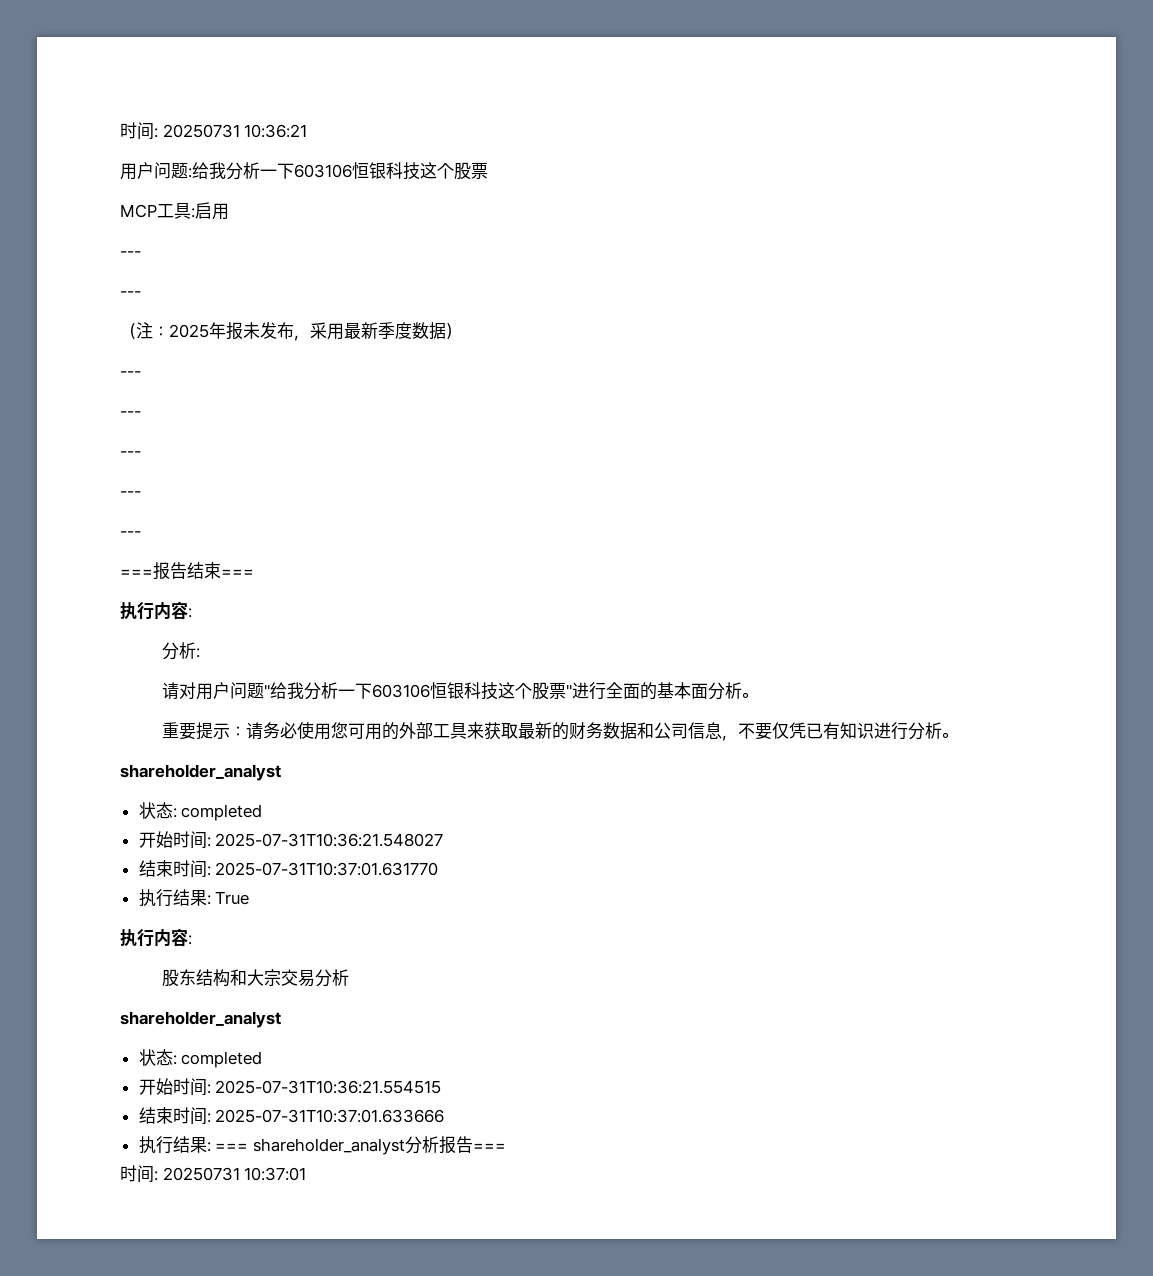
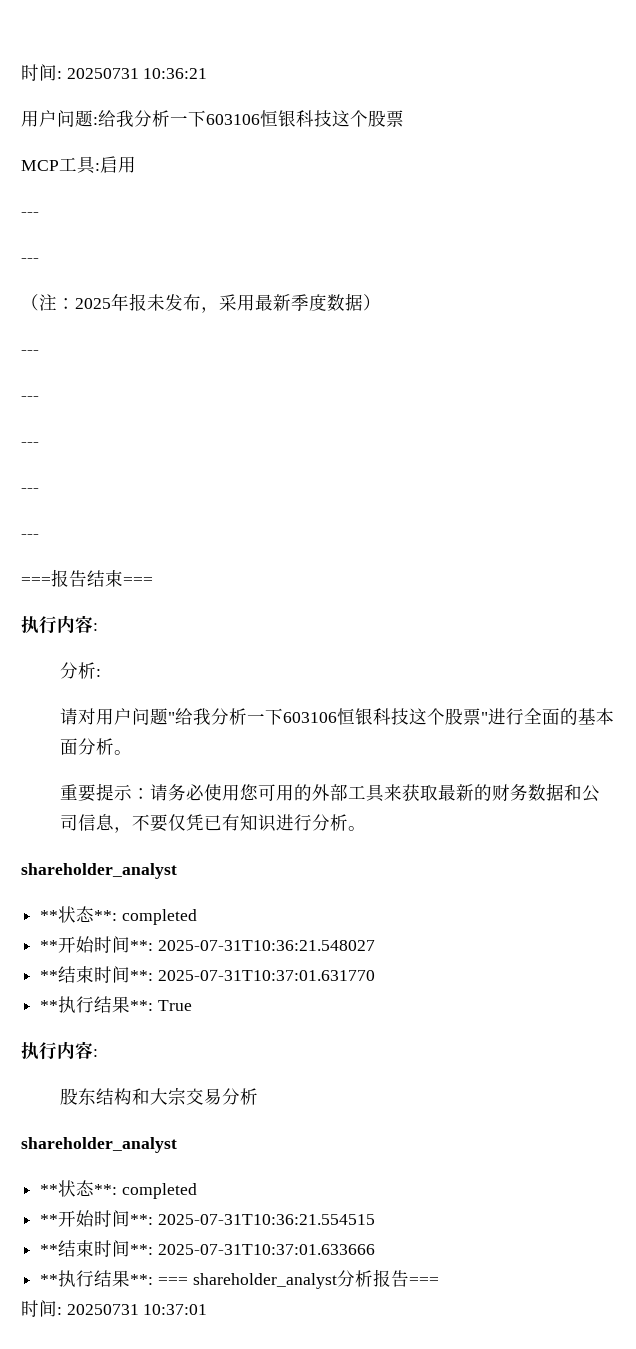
[138,802,263,821] [138,831,211,849] 状态: completed // 开始时间: -> [40,906,197,925] [40,936,154,953] **状态**: completed // **开始时间**:
[138,860,211,878] 结束时间: -> [40,966,154,983] **结束时间**:
[138,889,211,907] 执行结果: -> [40,996,154,1013] **执行结果**:
[138,1049,263,1068] [138,1078,211,1096] 状态: completed // 开始时间: -> [40,1180,197,1199] [40,1210,154,1227] **状态**: completed // **开始时间**:
[138,1107,211,1125] 结束时间: -> [40,1240,154,1257] **结束时间**:
[138,1136,211,1154] 执行结果: -> [40,1270,154,1287] **执行结果**:

